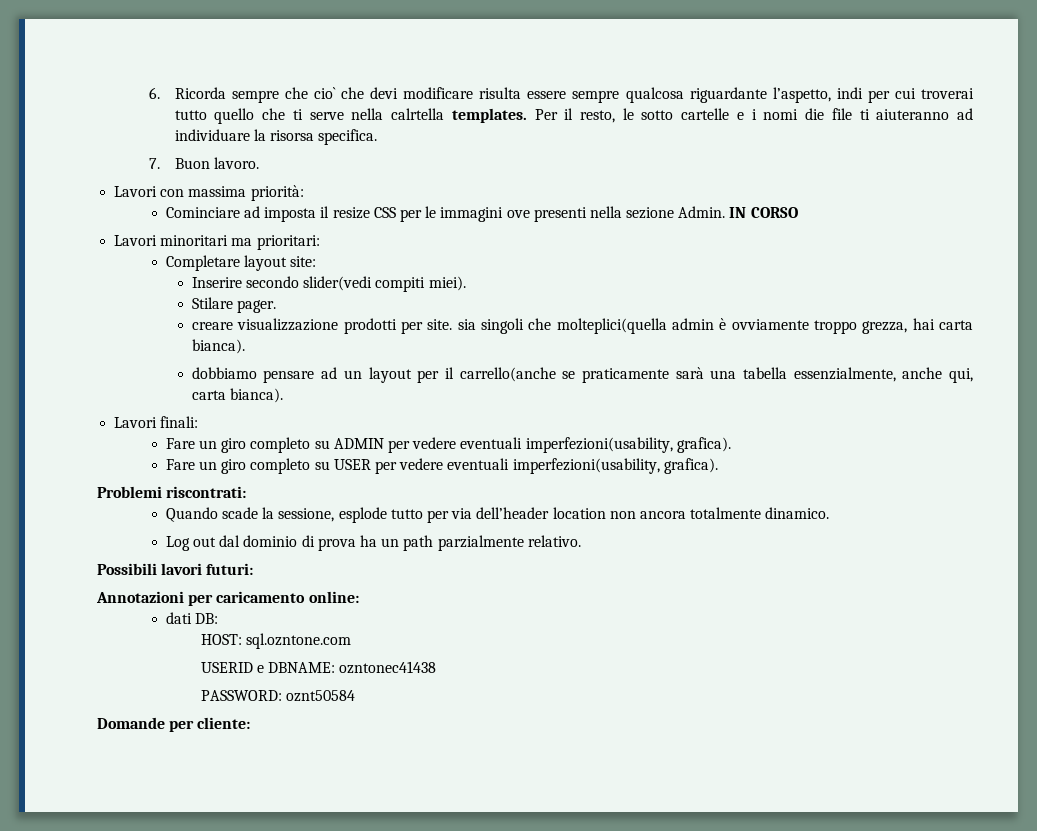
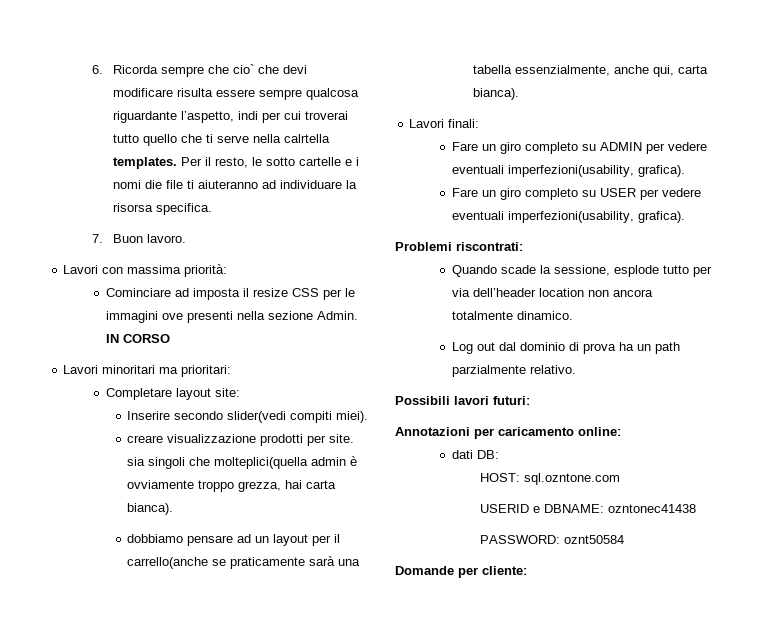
[191,297,276,313] // Stilare pager. -> (369, 417) none

